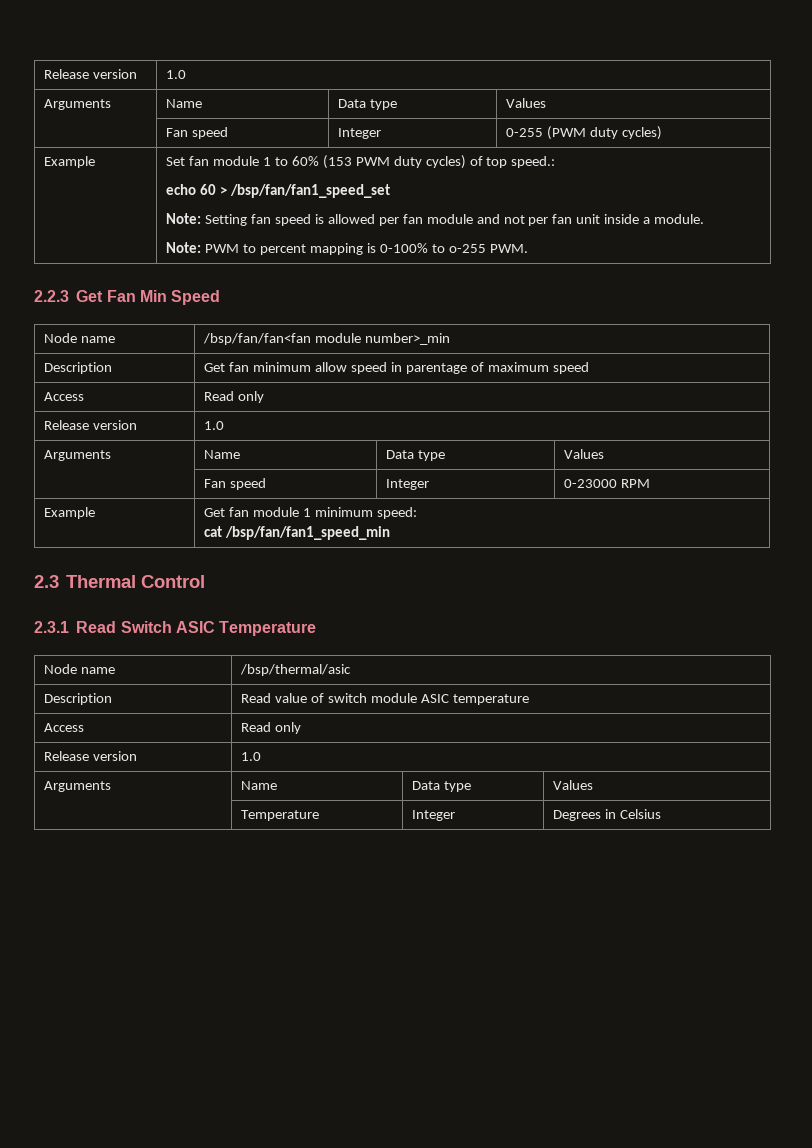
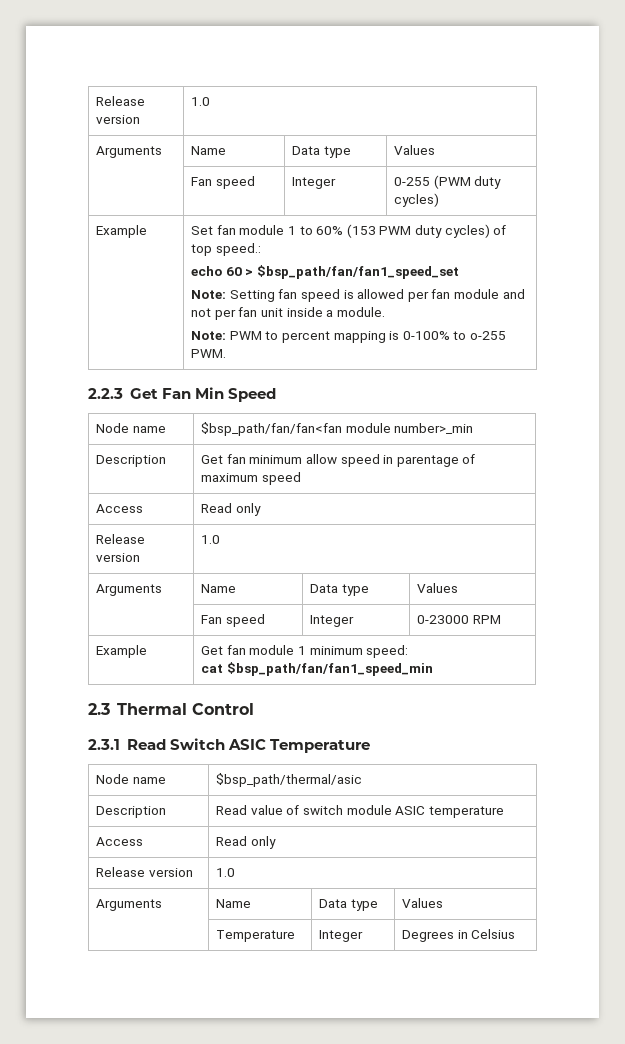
[230,184,391,198] /bsp/fan/fan1_speed_set -> [256,265,459,279] $bsp_path/fan/fan1_speed_set
[203,333,312,345] /bsp/fan/fan<fan -> [200,422,342,436] $bsp_path/fan/fan<fan
[225,526,391,540] /bsp/fan/fan1_speed_min -> [226,662,433,676] $bsp_path/fan/fan1_speed_min
[240,664,352,676] /bsp/thermal/asic -> [215,773,362,787] $bsp_path/thermal/asic

